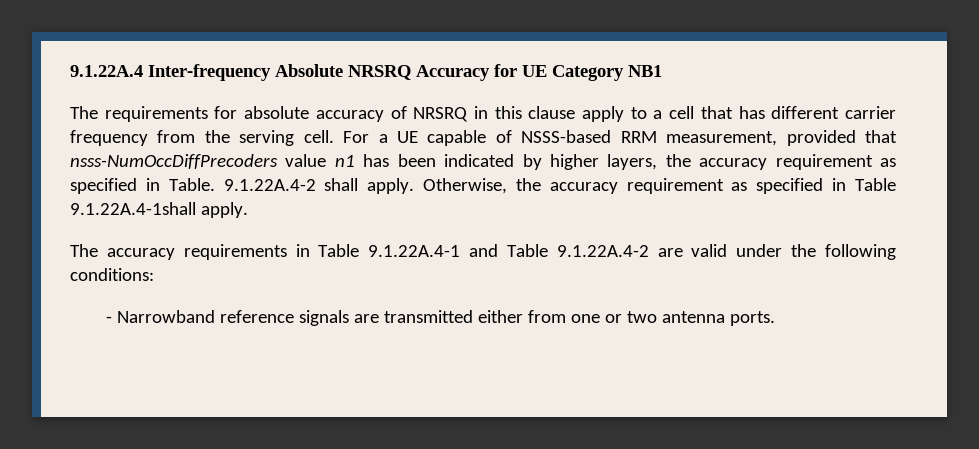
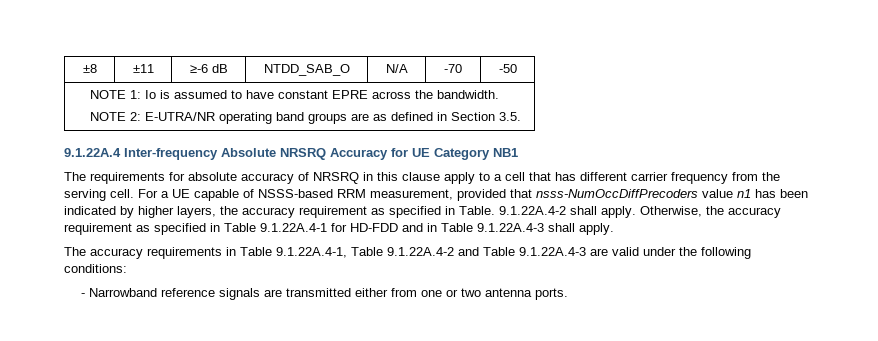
(70, 71) none -> [82,64,97,73] [132,64,154,73] [189,64,228,73] [263,64,350,76] [385,64,408,73] [444,64,462,73] [498,64,517,73] [90,90,500,99] [90,112,522,124] ±8 | ±11 | ≥-6 dB | NTDD_SAB_O | N/A | -70 | -50 // NOTE 1: Io is assumed to have constant EPRE across the bandwidth. // NOTE 2: E-UTRA/NR operating band groups are as defined in Section 3.5. //
[70,202,196,215] 9.1.22A.4-1shall -> [260,223,575,232] 9.1.22A.4-1 for HD-FDD and in Table 9.1.22A.4-3 shall
[368,245,461,257] 9.1.22A.4-1 -> [276,247,454,258] 9.1.22A.4-1, Table 9.1.22A.4-2
[556,245,649,257] 9.1.22A.4-2 -> [519,247,586,256] 9.1.22A.4-3

